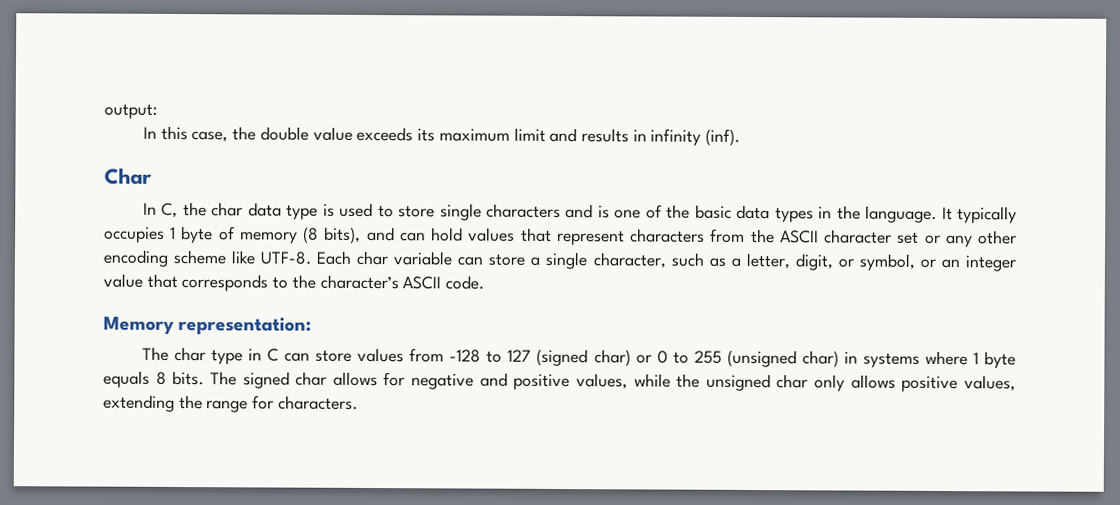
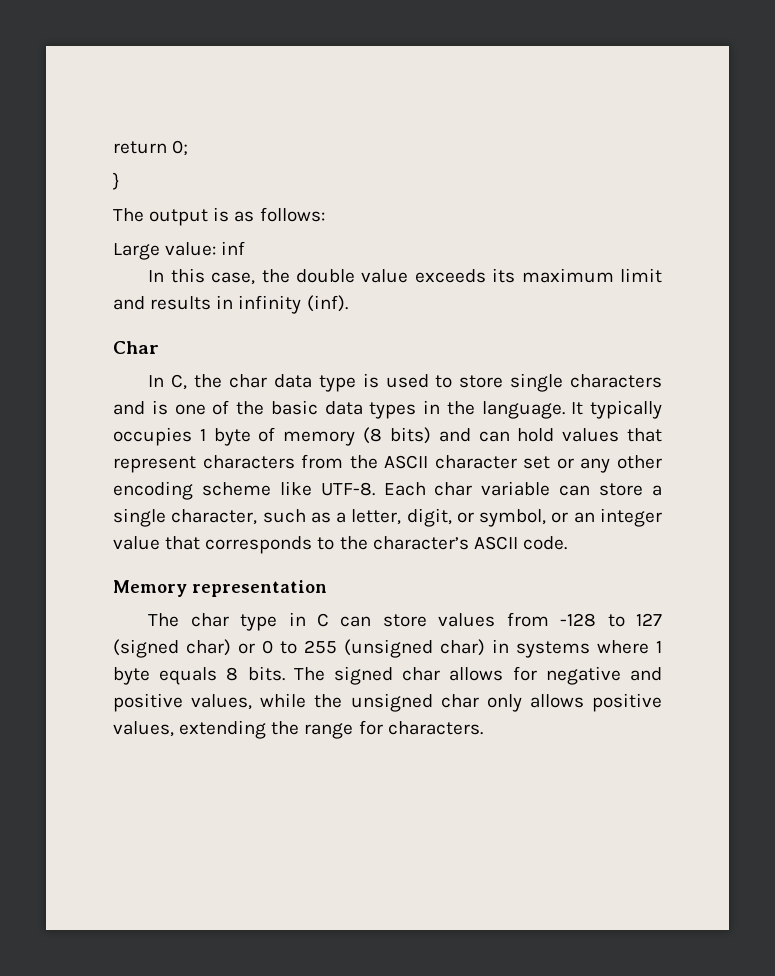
[104,103,158,119] output: -> [113,140,189,156] [113,172,120,190] [113,207,325,226] [113,241,246,260] return 0; // } // The output is as follows: // Large value: inf
[324,226,362,244] bits), -> [389,427,431,444] bits)
[178,317,313,336] representation: -> [192,580,327,597] representation

